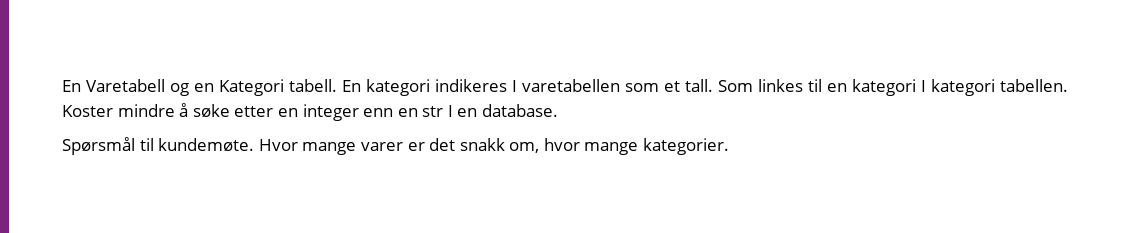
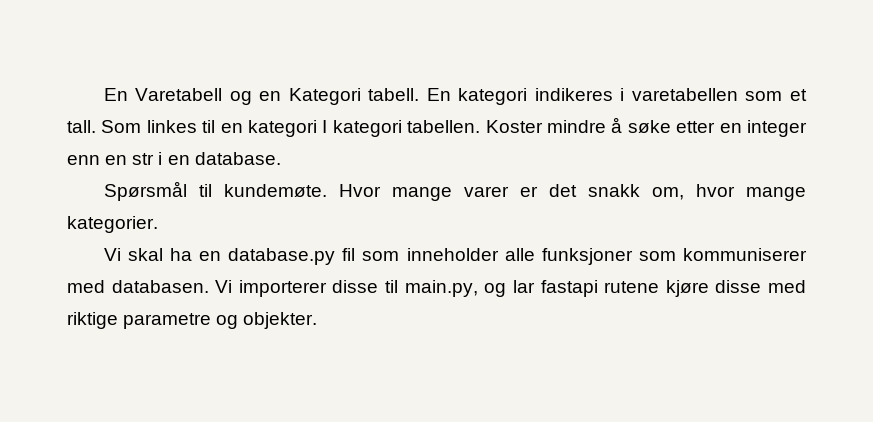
[512,80,517,92] I -> [620,88,625,101] i
[447,105,453,117] I -> [158,152,163,165] i
(730, 146) none -> [103,248,807,265] [67,280,806,297] [67,312,318,329] // Vi skal ha en database.py fil som inneholder alle funksjoner som kommuniserer med databasen. Vi importerer disse til main.py, og lar fastapi rutene kjøre disse med riktige parametre og objekter.

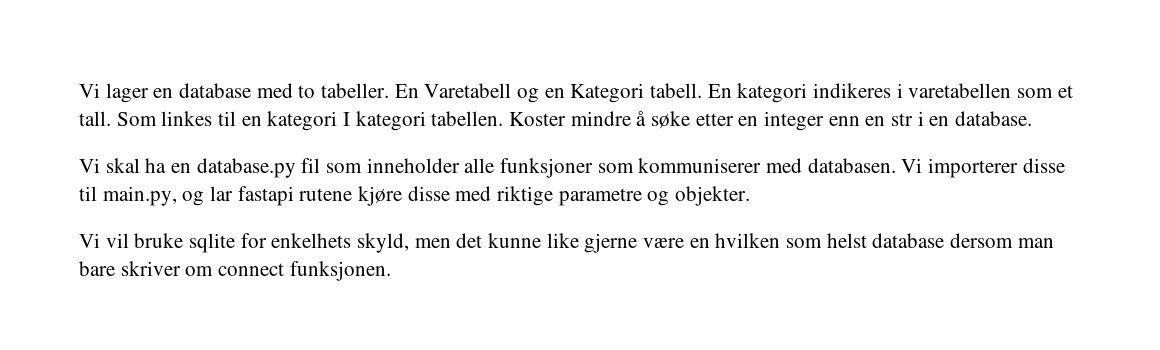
(103, 94) none -> [79,83,390,103] Vi lager en database med to tabeller.
[103,181,806,201] [67,216,158,233] // Spørsmål til kundemøte. Hvor mange varer er det snakk om, hvor mange kategorier. -> (1033, 118) none
(318, 320) none -> [79,233,1054,253] [79,261,391,281] // Vi vil bruke sqlite for enkelhets skyld, men det kunne like gjerne være en hvilken som helst database dersom man bare skriver om connect funksjonen.

